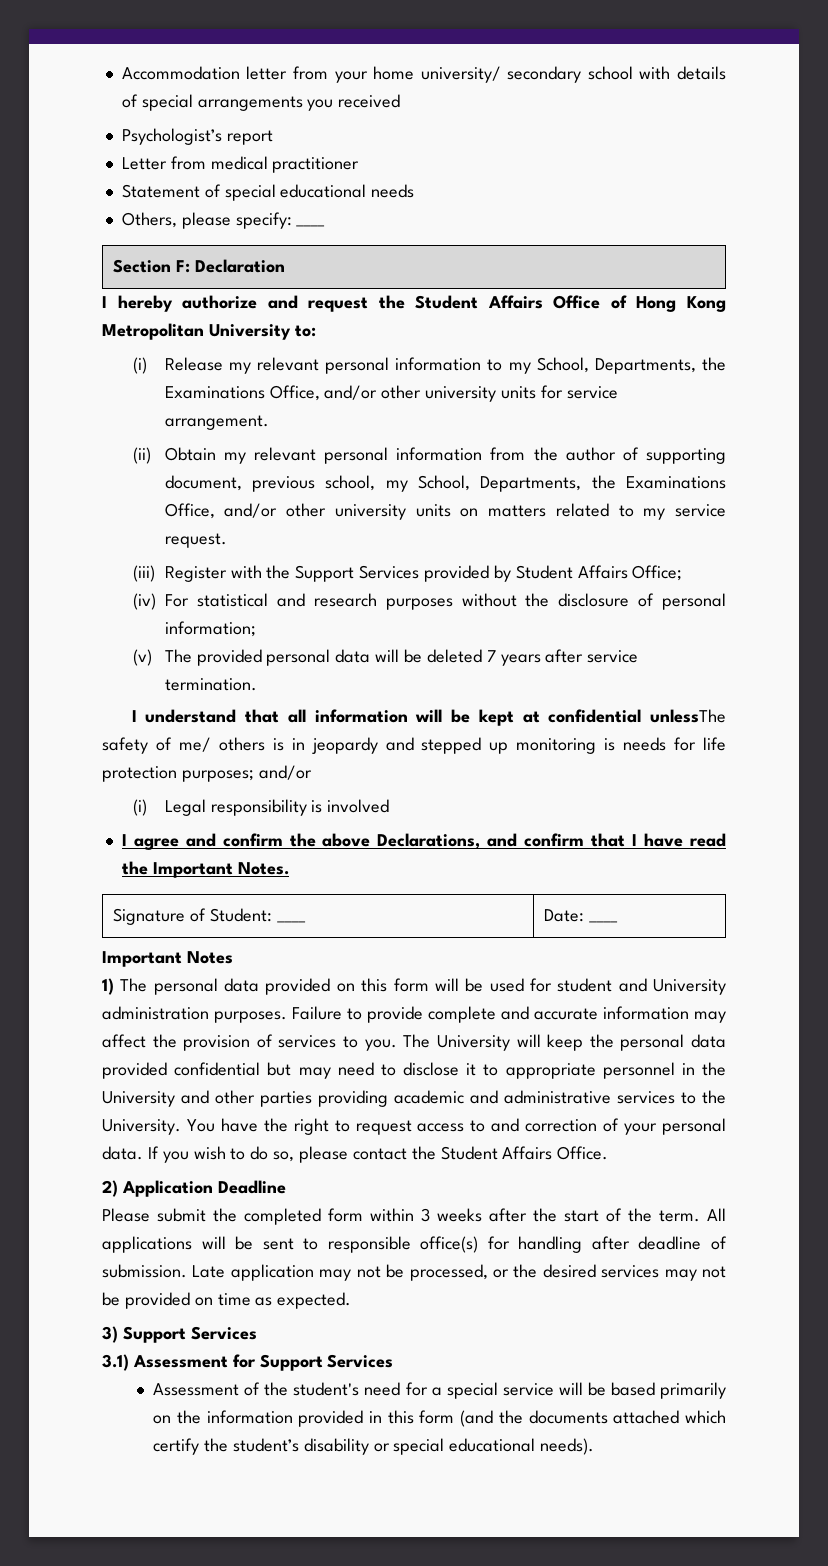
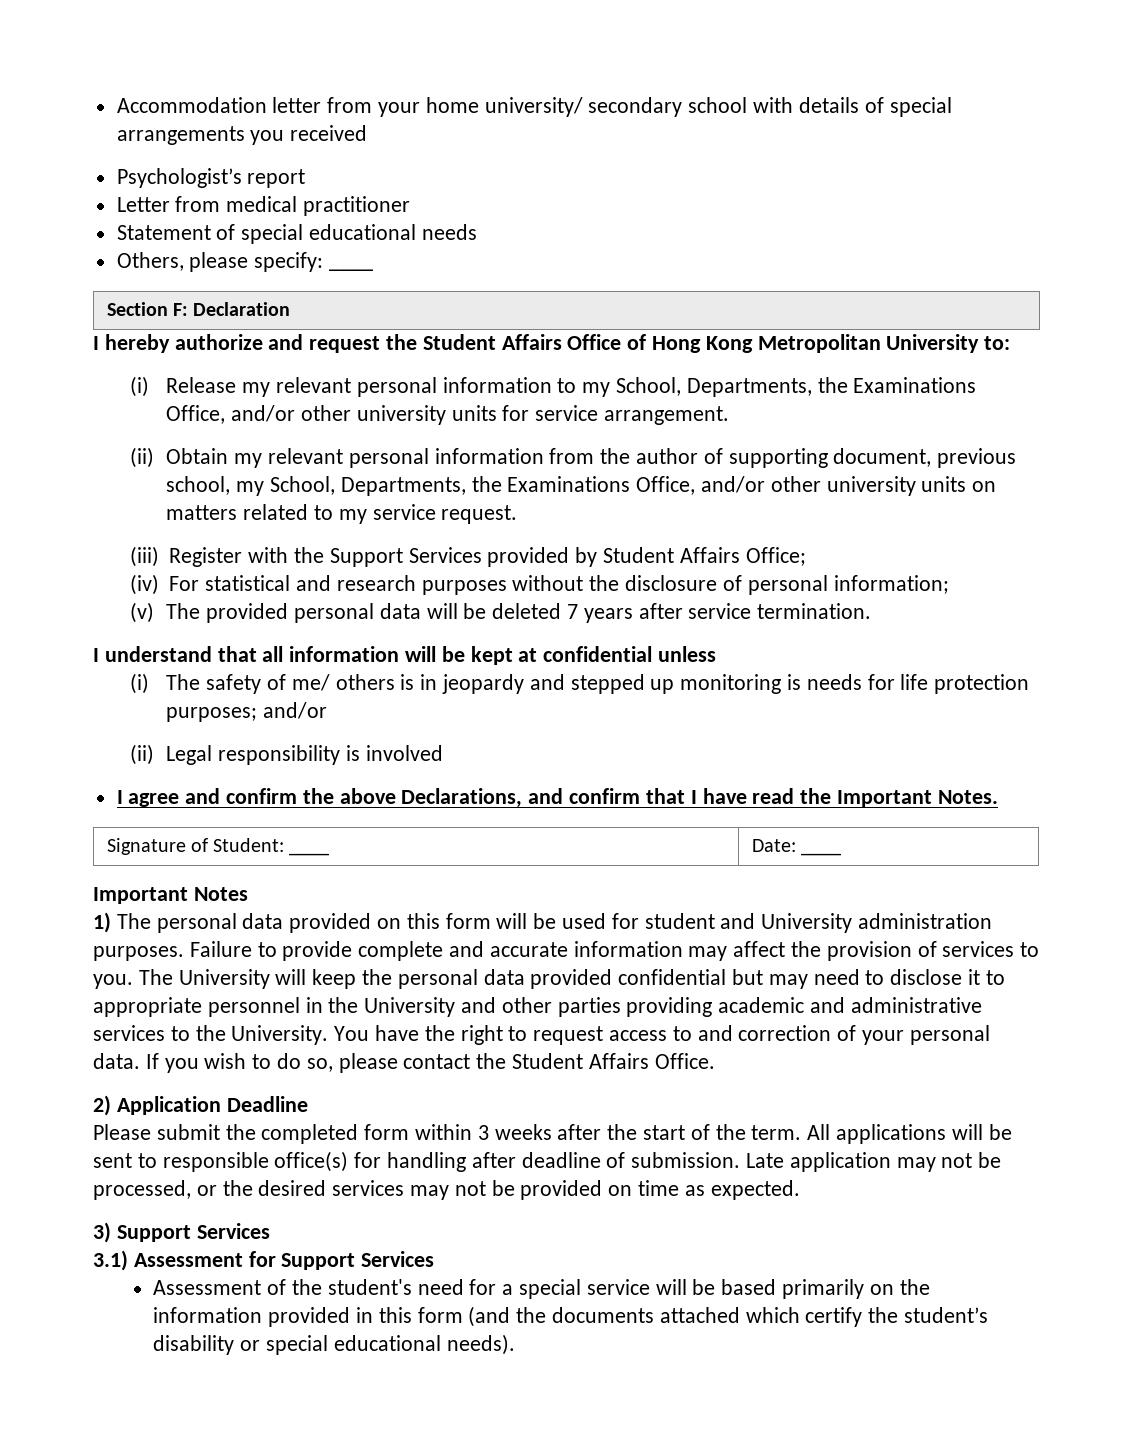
[649,709,726,723] unlessThe -> [658,646,717,662] [129,673,201,694] unless // (i) The
[133,799,148,816] (i) -> [129,744,154,765] (ii)

